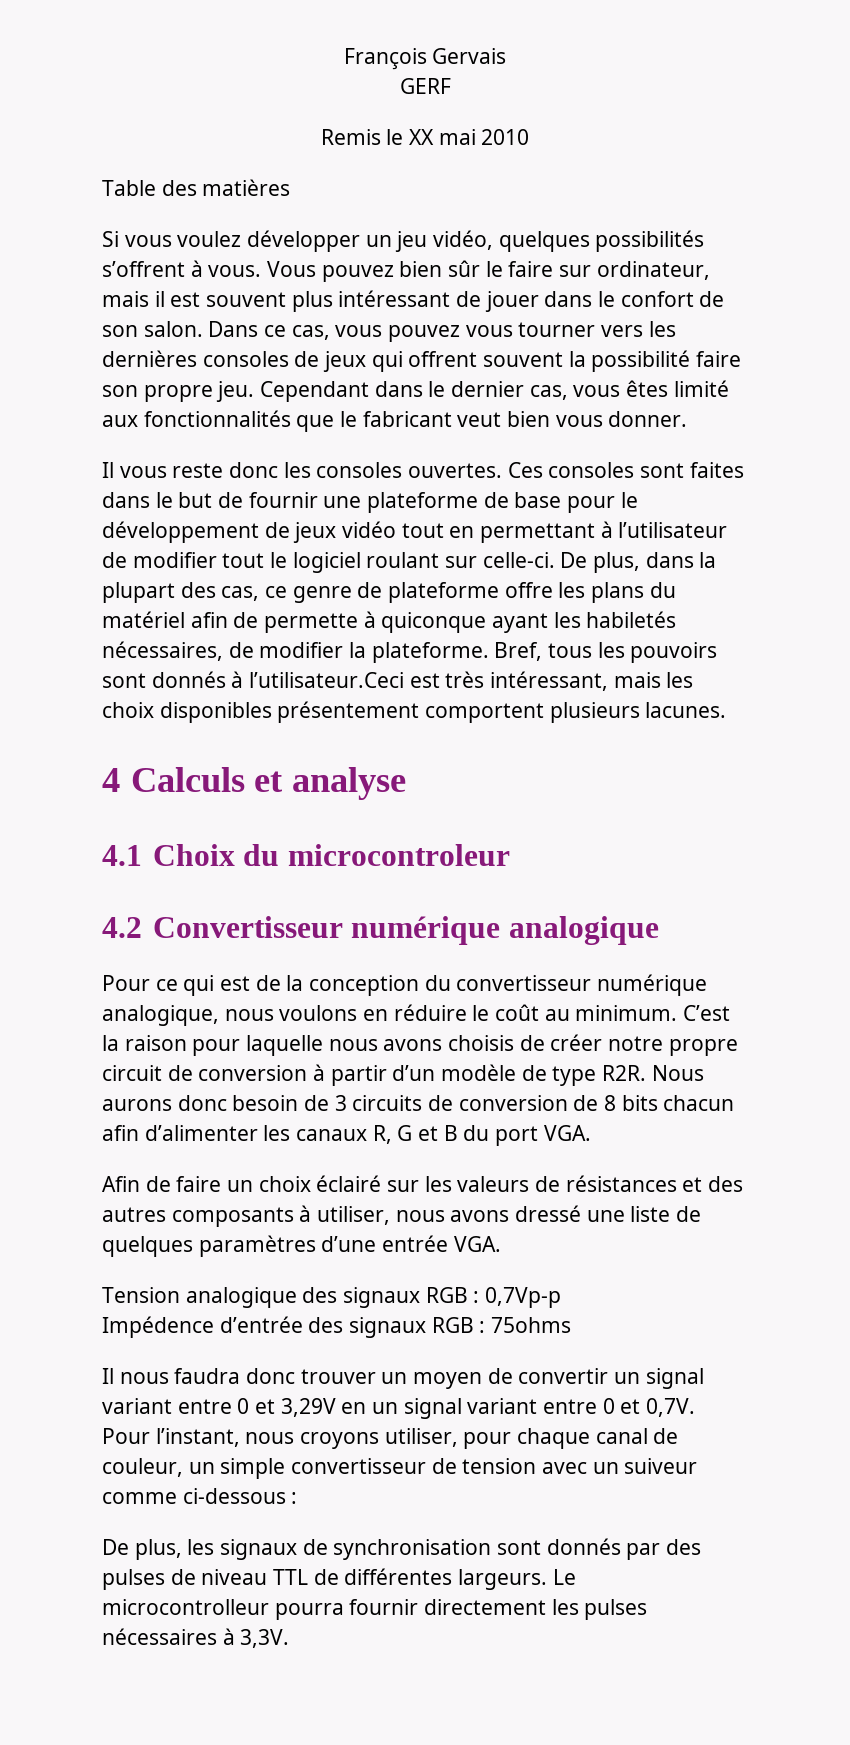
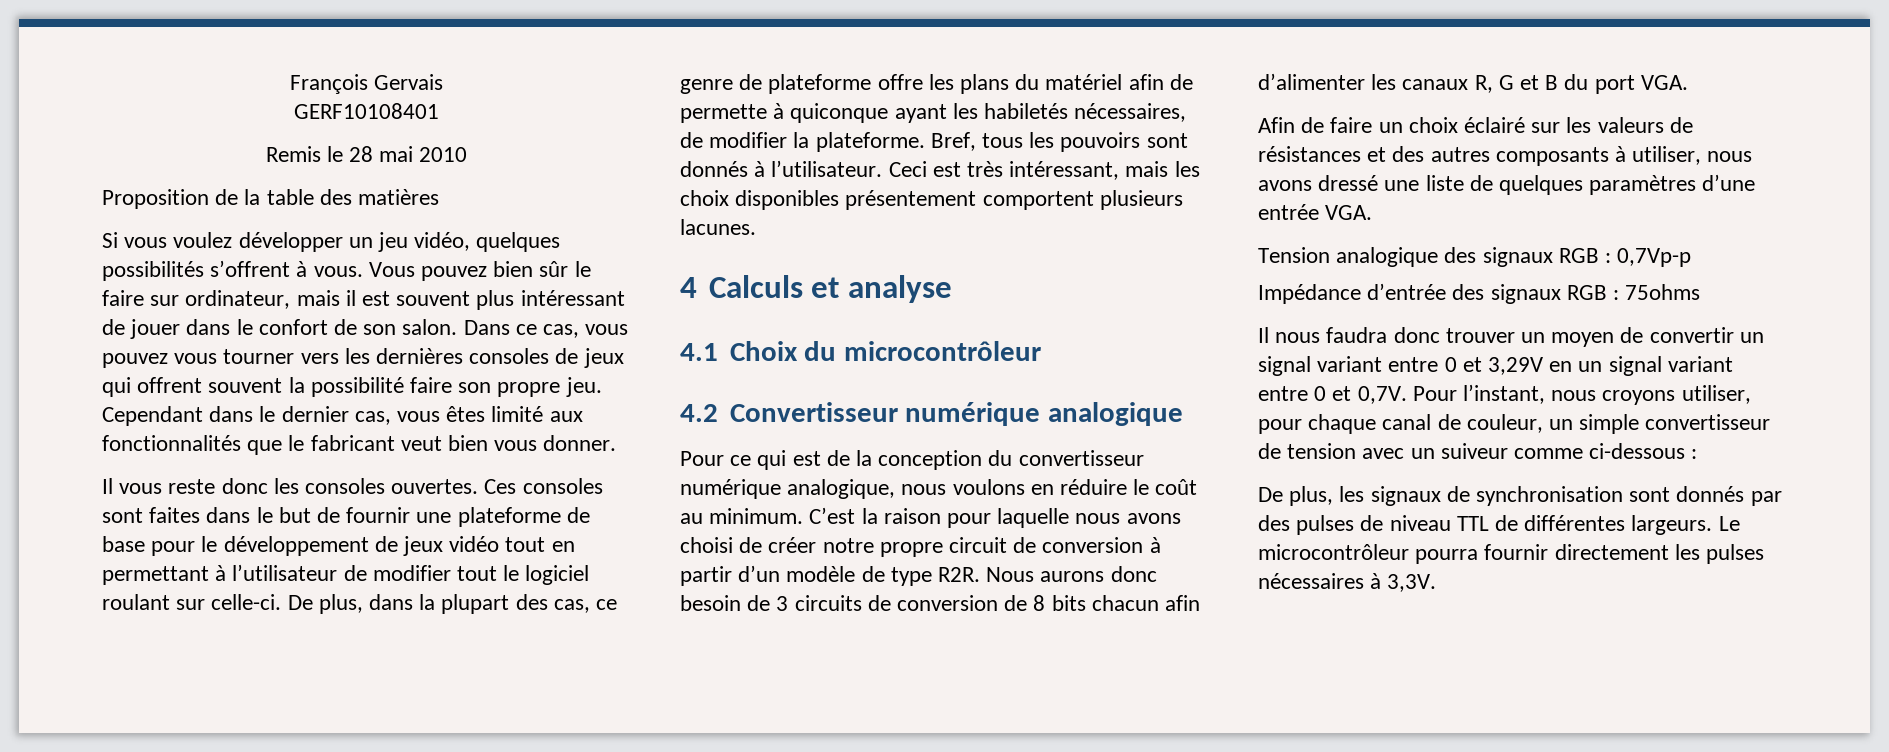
[399,78,451,94] GERF -> [294,103,439,119] GERF10108401
[409,129,434,145] XX -> [349,146,373,162] 28
[102,180,156,196] Table -> [102,189,314,209] Proposition de la table
[249,672,405,688] l’utilisateur.Ceci -> [771,160,927,177] l’utilisateur. Ceci
[287,844,510,866] microcontroleur -> [844,341,1042,361] microcontrôleur
[448,1035,515,1051] choisis -> [680,537,733,553] choisi
[102,1316,214,1338] Impédence -> [1258,284,1361,304] Impédance
[102,1599,269,1615] microcontrolleur -> [1258,544,1409,560] microcontrôleur

